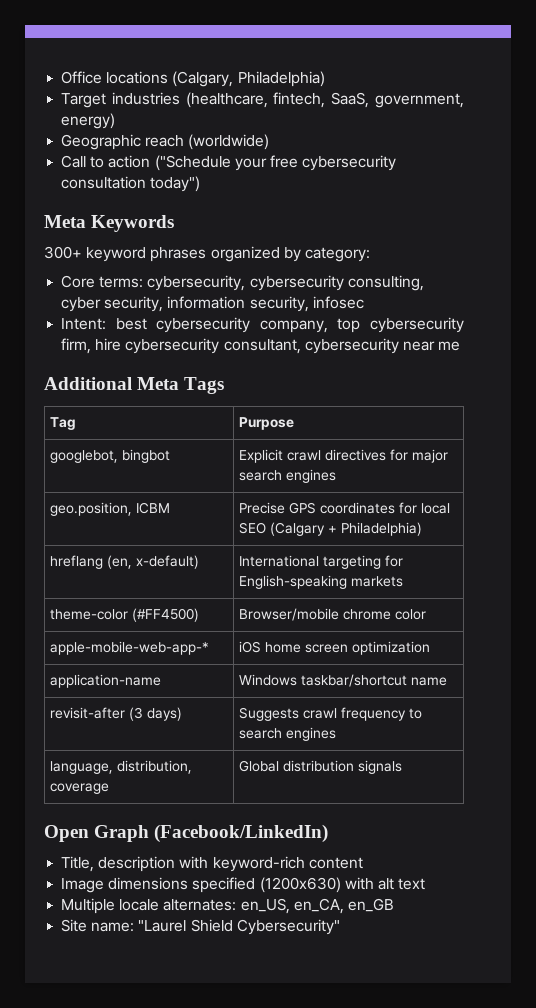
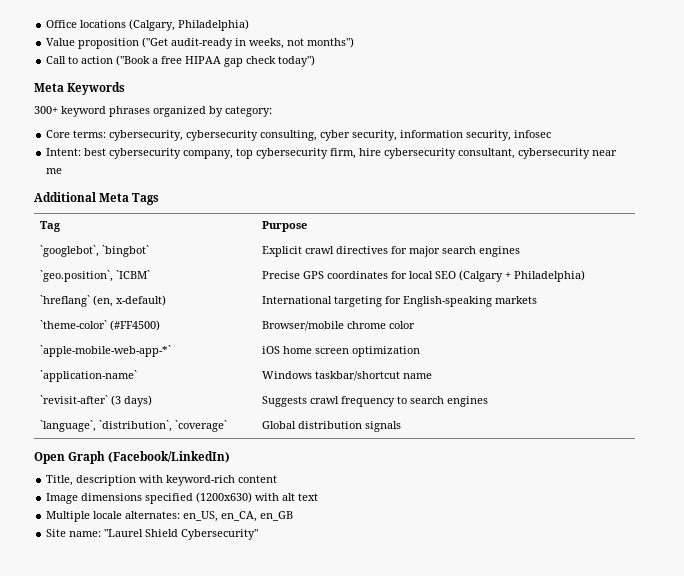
[61,92,464,108] [61,113,116,129] [61,134,270,150] [61,155,397,171] [61,176,147,189] Target industries (healthcare, fintech, SaaS, government, energy) // Geographic reach (worldwide) // Call to action ("Schedule your free cybersecurity consultation -> [46,37,355,49] [46,55,277,67] Value proposition ("Get audit-ready in weeks, not months") // Call to action ("Book a free HIPAA gap check
[50,449,171,463] googlebot, bingbot -> [40,245,150,257] `googlebot`, `bingbot`
[50,502,171,516] geo.position, ICBM -> [40,270,151,282] `geo.position`, `ICBM`
[50,555,104,569] hreflang -> [40,295,91,307] `hreflang`
[50,609,129,620] theme-color -> [40,320,108,329] `theme-color`
[50,641,210,655] apple-mobile-web-app-* -> [40,345,172,357] `apple-mobile-web-app-*`
[50,674,162,688] application-name -> [40,370,138,382] `application-name`
[50,707,126,719] revisit-after -> [40,395,109,404] `revisit-after`
[50,760,193,774] [50,783,110,794] language, distribution, coverage -> [40,420,228,432] `language`, `distribution`, `coverage`

